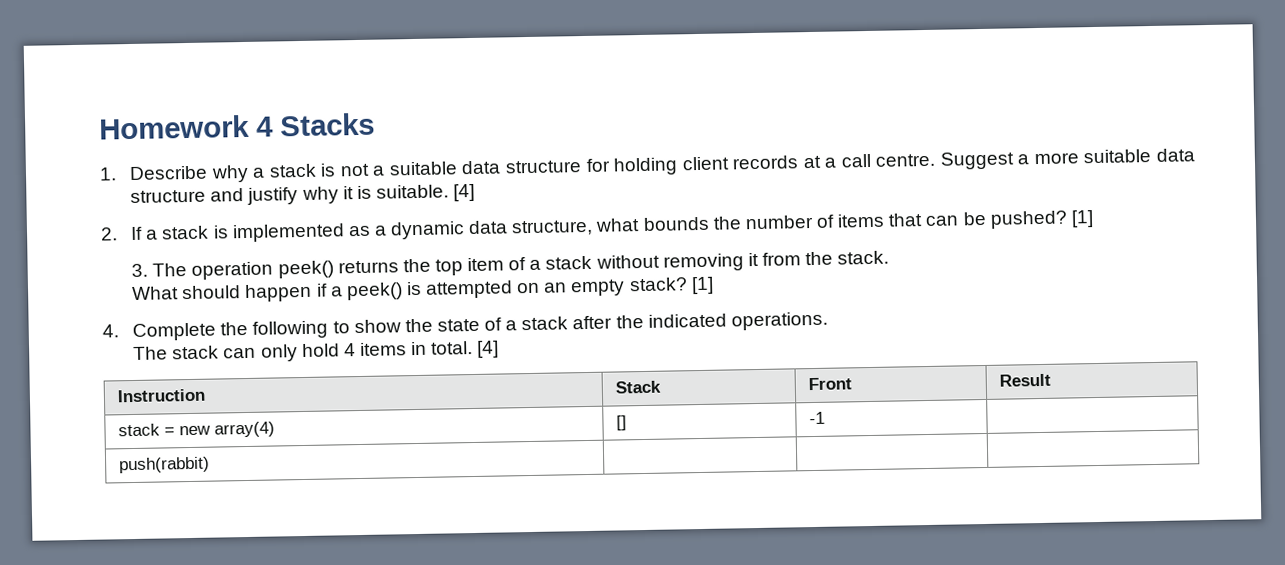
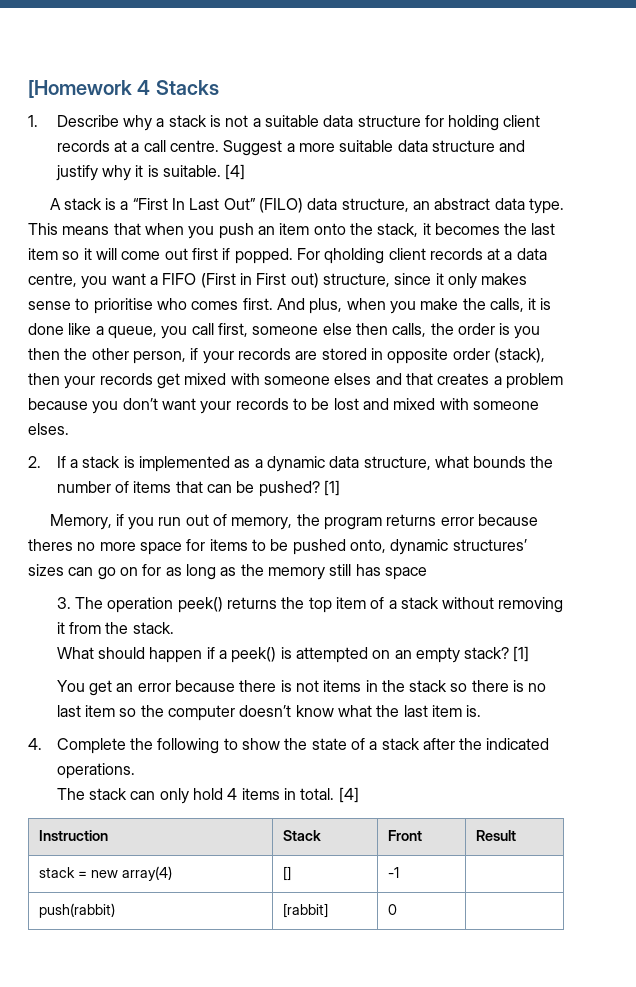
[99,114,250,140] Homework -> [28,80,132,98] [Homework
(476, 192) none -> [49,198,564,214] [28,223,556,239] [28,248,547,264] [28,273,528,289] [28,298,552,314] [28,323,541,339] [28,348,545,364] [28,373,563,389] [28,398,539,414] [28,423,69,435] // A stack is a “First In Last Out” (FILO) data structure, an abstract data type. This means that when you push an item onto the stack, it becomes the last item so it will come out first if popped. For qholding client records at a data centre, you want a FIFO (First in First out) structure, since it only makes sense to prioritise who comes first. And plus, when you make the calls, it is done like a queue, you call first, someone else then calls, the order is you then the other person, if your records are stored in opposite order (stack), then your records get mixed with someone elses and that creates a problem because you don’t want your records to be lost and mixed with someone elses.
(1094, 219) none -> [49,514,539,530] [28,539,527,555] [28,564,427,580] // Memory, if you run out of memory, the program returns error because theres no more space for items to be pushed onto, dynamic structures’ sizes can go on for as long as the memory still has space
(714, 285) none -> [56,680,547,696] [56,705,482,721] // You get an error because there is not items in the stack so there is no last item so the computer doesn’t know what the last item is.
(210, 465) | -> [283,903,329,918] [388,904,398,915] [rabbit] | 0

